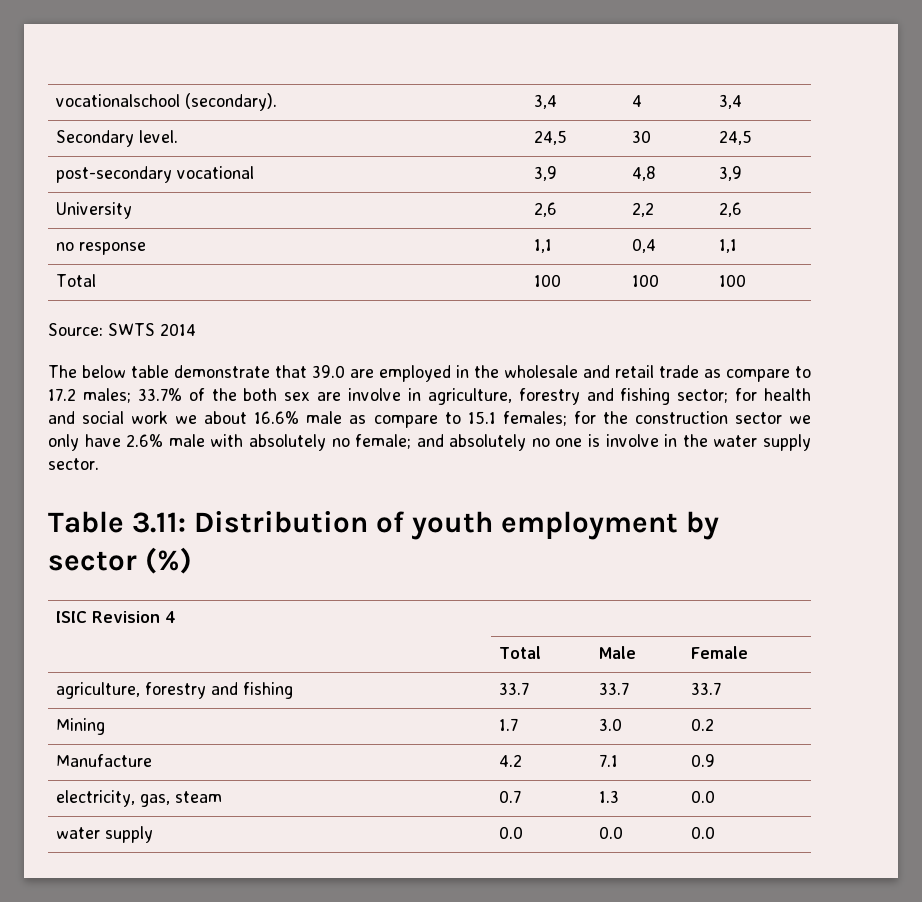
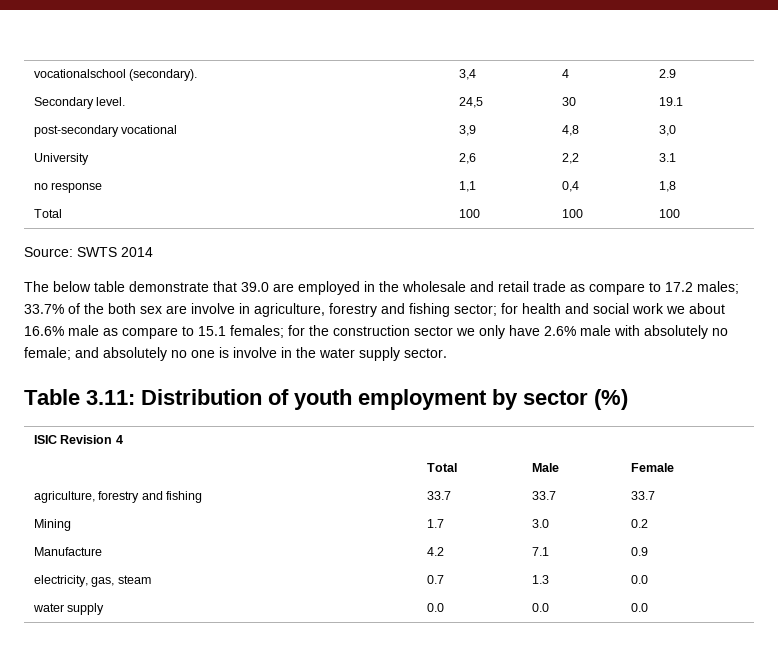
[718,94,742,109] 3,4 -> [659,69,677,78] 2.9
[718,130,752,145] 24,5 -> [659,97,684,106] 19.1
[718,166,742,181] 3,9 -> [659,125,677,136] 3,0
[718,202,742,217] 2,6 -> [659,153,677,162] 3.1
[718,239,737,253] 1,1 -> [659,181,677,192] 1,8

